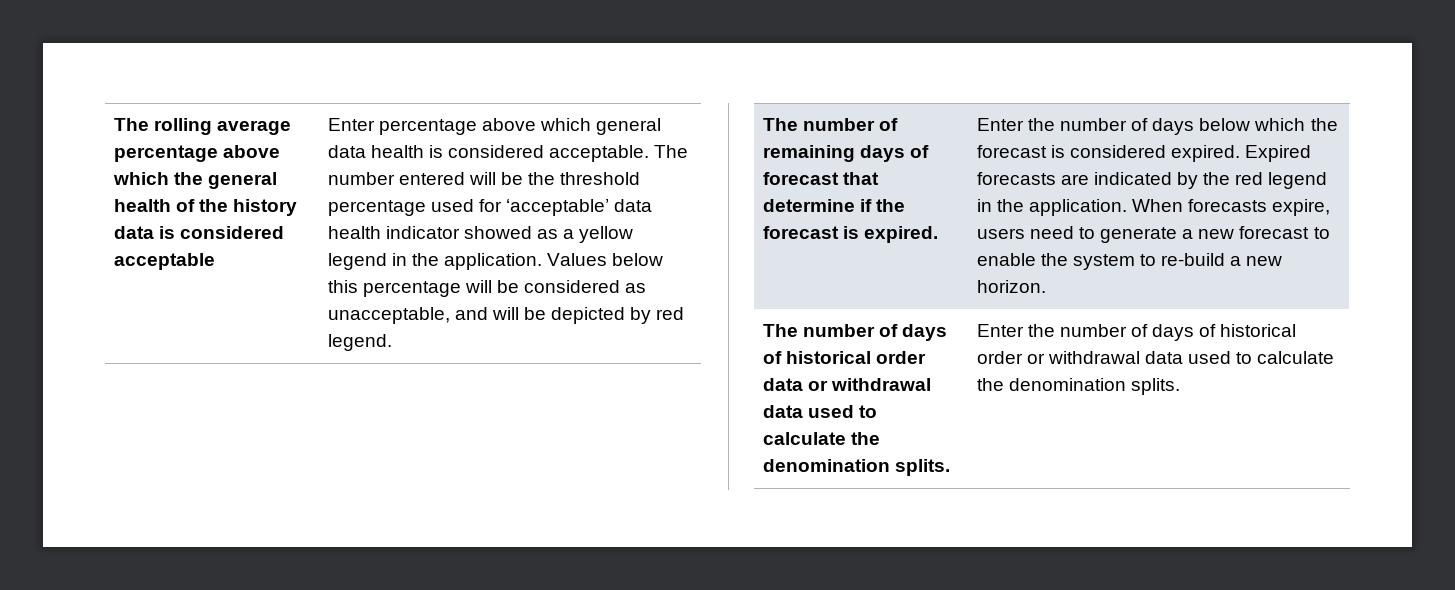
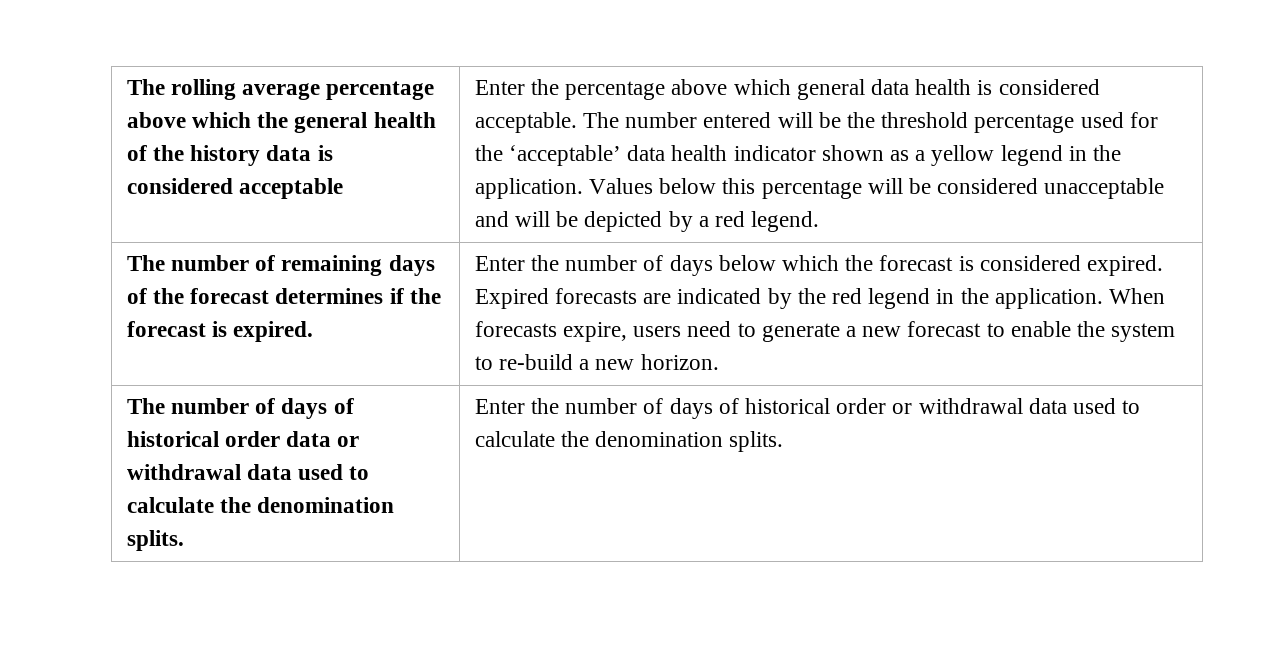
(375, 124) none -> [530,79,559,95] the
(502, 205) none -> [474,145,503,161] the
[463,226,532,239] showed -> [821,145,884,161] shown
[625,283,647,293] [327,307,450,324] as unacceptable, -> [1044,178,1165,199] unacceptable
(652, 315) none -> [698,216,709,227] a
[762,172,879,185] [762,199,855,212] forecast that determine -> [152,288,384,304] the forecast determines

